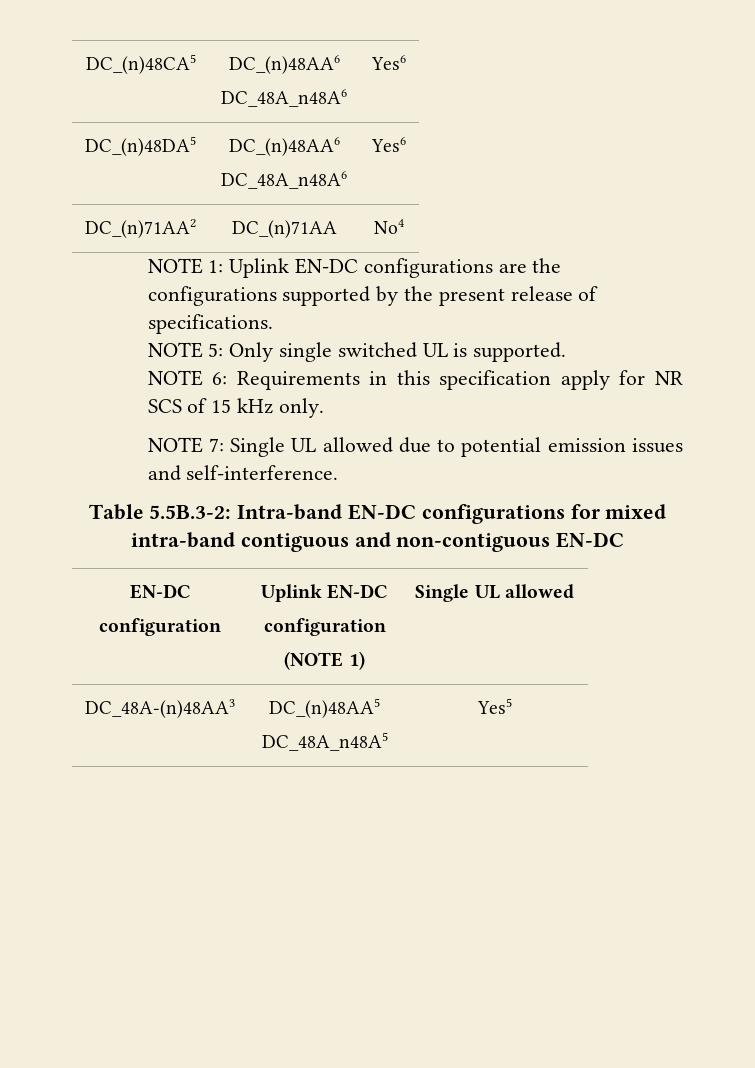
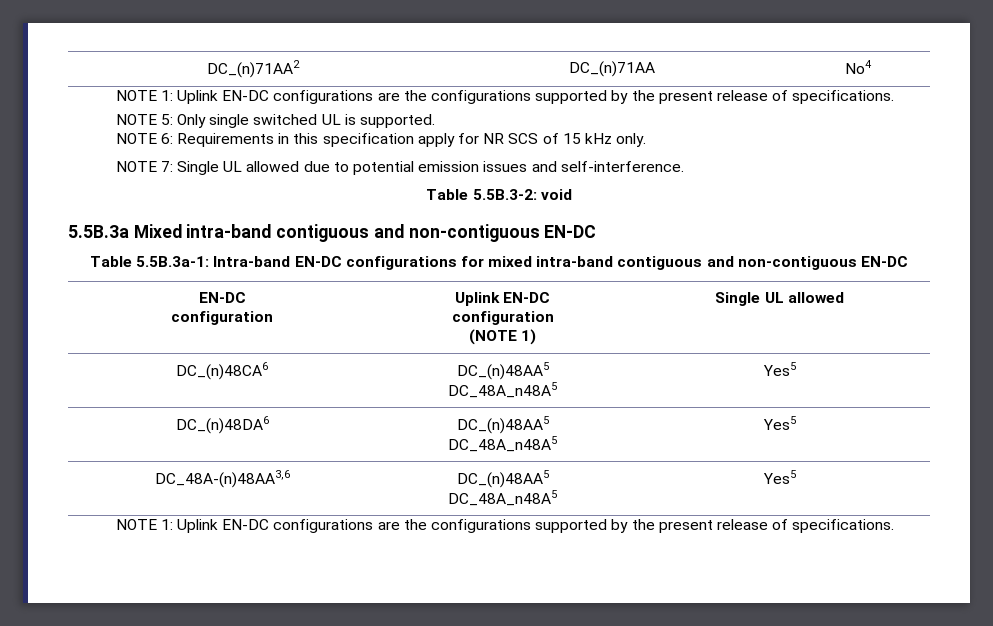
[85,54,196,74] [228,55,340,74] [220,89,347,107] [371,55,406,70] [85,136,196,156] [228,137,340,156] [220,171,347,189] [371,137,406,152] DC_(n)48CA5 | DC_(n)48AA6 // DC_48A_n48A6 | Yes6 // DC_(n)48DA5 | DC_(n)48AA6 // DC_48A_n48A6 | Yes6 // -> (207, 69) none
(232, 512) none -> [540,189,572,200] [68,224,597,242] [89,256,210,267] void // 5.5B.3a Mixed intra-band contiguous and non-contiguous EN-DC // Table 5.5B.3a-1:
[85,699,235,718] [269,698,380,718] [261,732,388,751] [476,698,512,714] DC_48A-(n)48AA3 | DC_(n)48AA5 // DC_48A_n48A5 | Yes5 -> [176,362,268,380] [456,362,549,380] [448,382,557,398] [762,362,796,376] [175,416,269,434] [456,416,549,434] [448,436,557,452] [762,416,796,430] [154,470,290,488] [456,470,549,488] [448,490,557,506] [762,470,796,484] [115,519,895,533] DC_(n)48CA6 | DC_(n)48AA5 // DC_48A_n48A5 | Yes5 // DC_(n)48DA6 | DC_(n)48AA5 // DC_48A_n48A5 | Yes5 // DC_48A-(n)48AA3,6 | DC_(n)48AA5 // DC_48A_n48A5 | Yes5 // NOTE 1: Uplink EN-DC configurations are the configurations supported by the present release of specifications.

